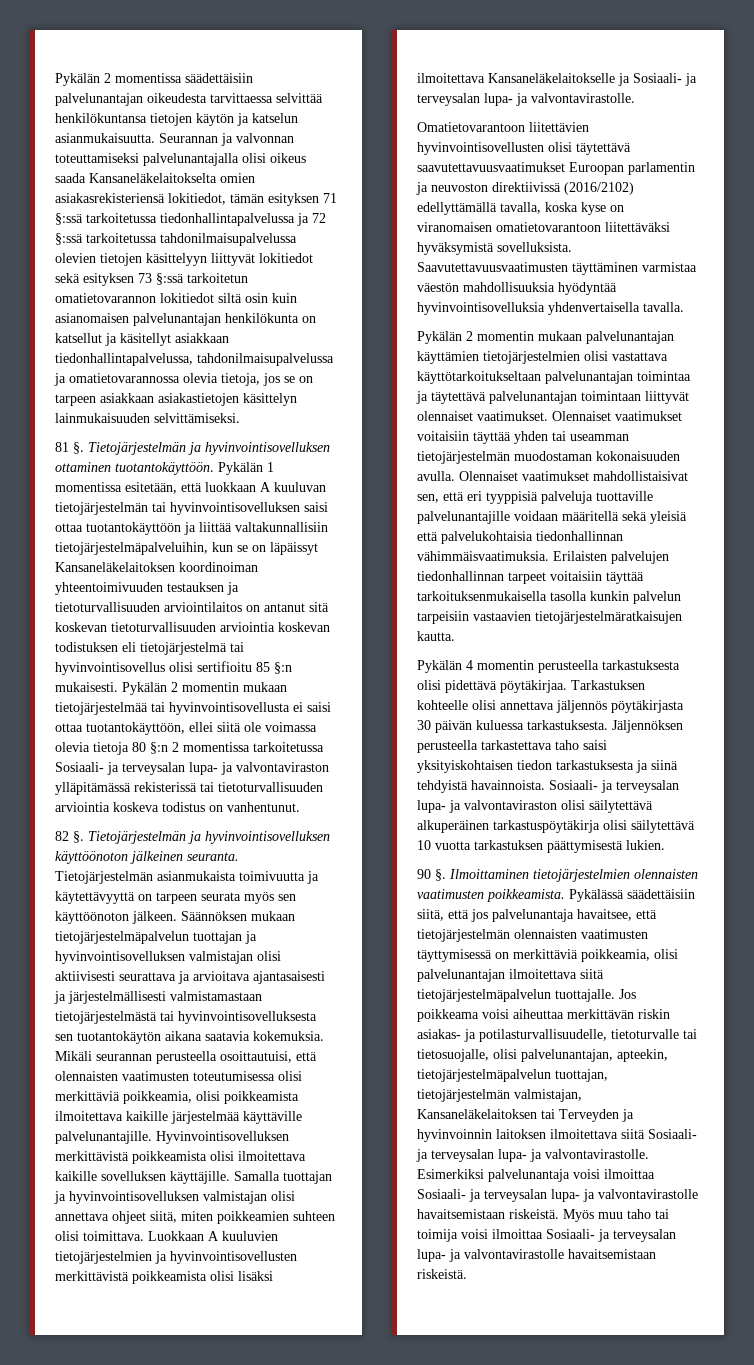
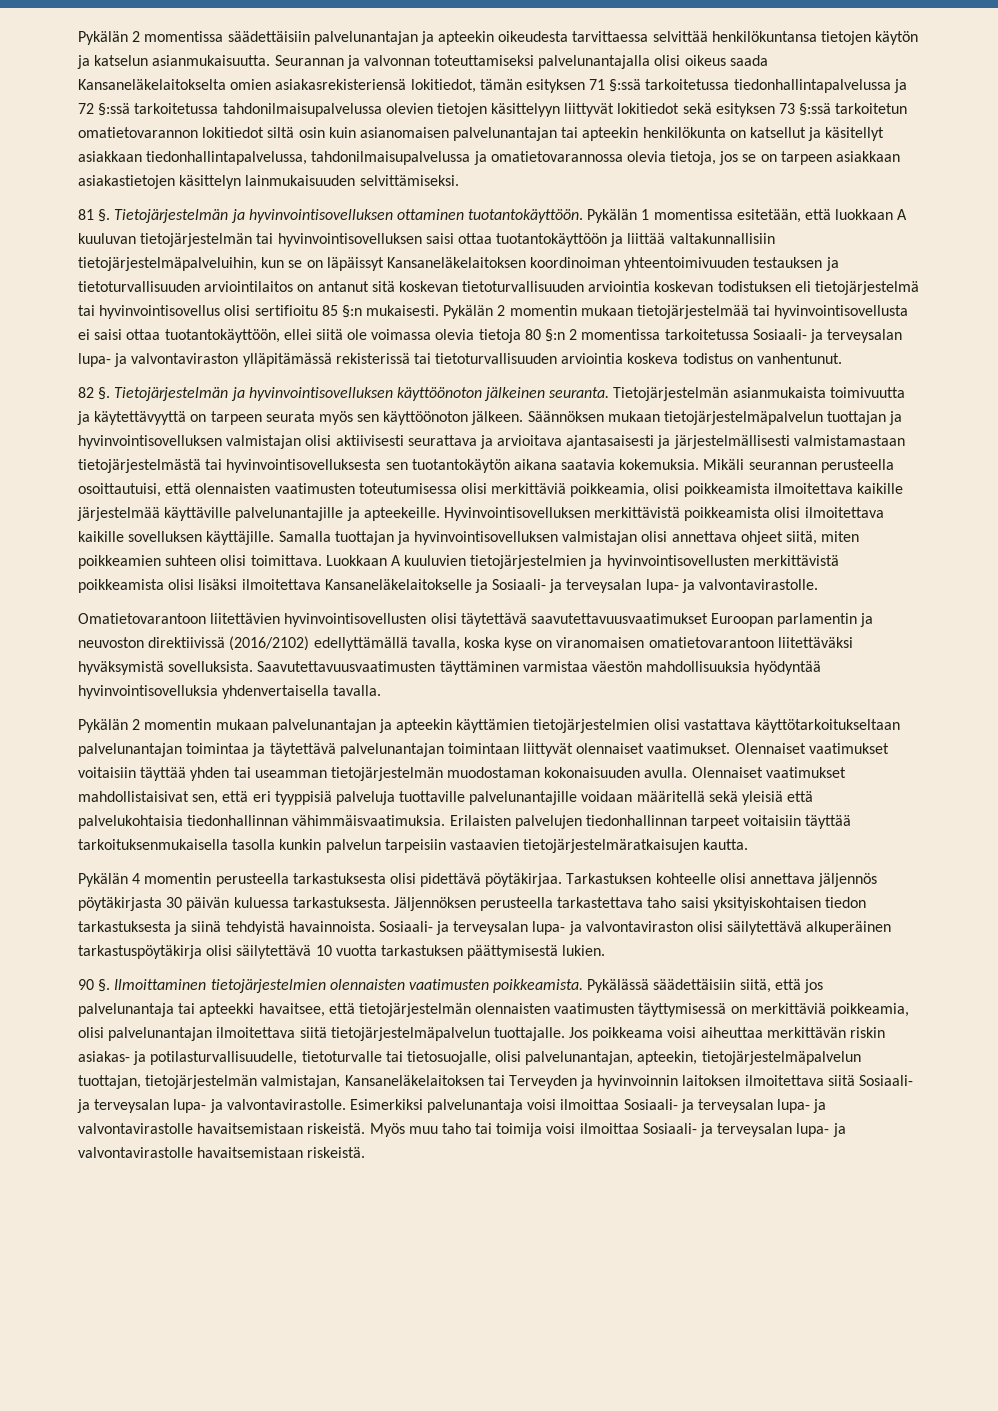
(143, 99) none -> [420,31,495,45] ja apteekin
(221, 319) none -> [561,127,639,141] tai apteekin
[55,1131,152,1144] palvelunantajille. -> [235,507,440,521] palvelunantajille ja apteekeille.
(674, 337) none -> [378,719,453,733] ja apteekin
(574, 915) none -> [178,1003,255,1017] tai apteekki

